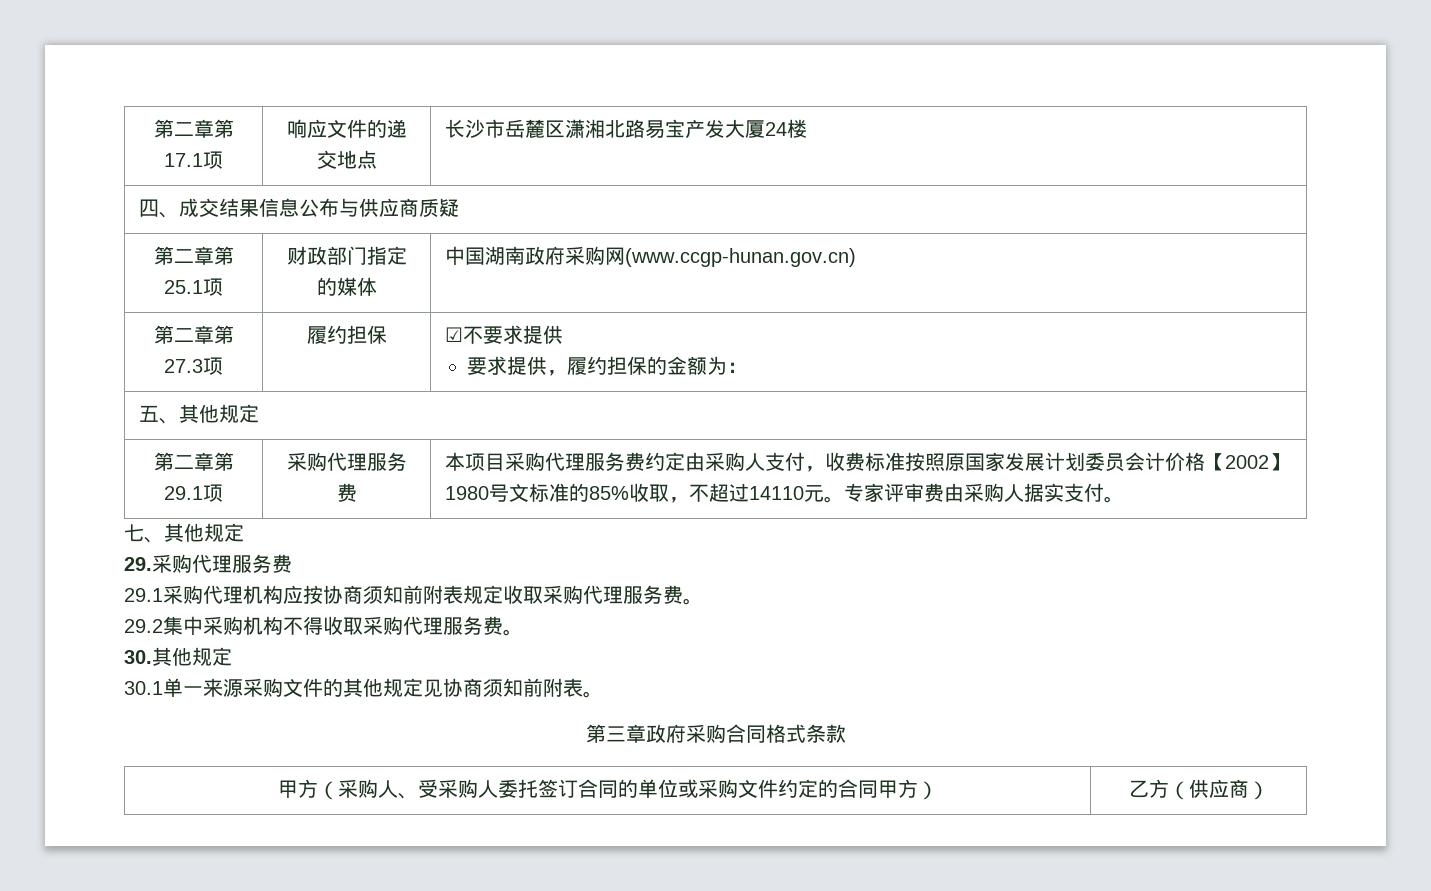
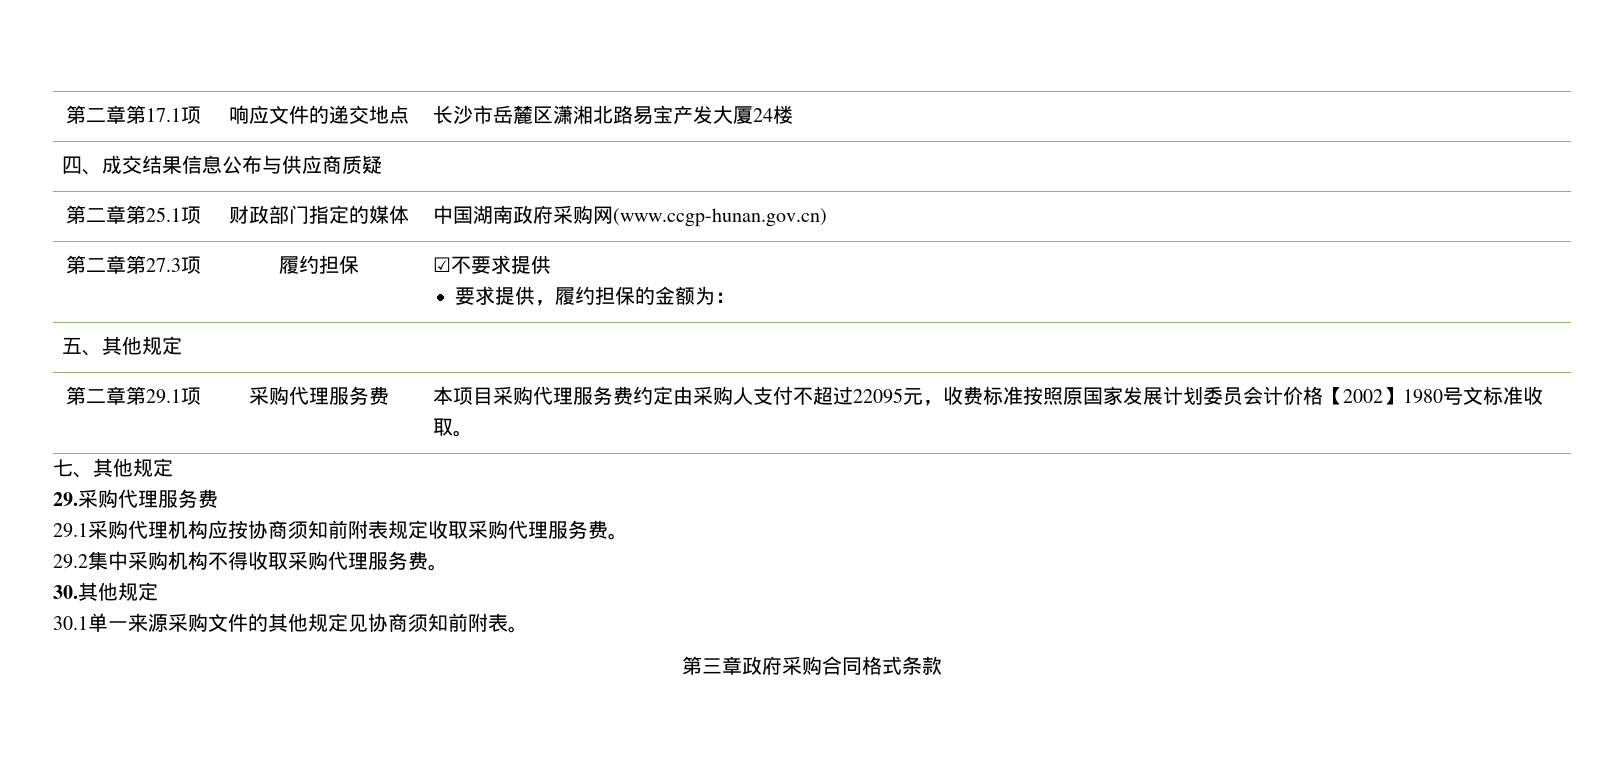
(805, 461) none -> [792,386,923,405] 不超过22095元
[568,483,1104,503] 的85%收取，不超过14110元。专家评审费由采购人据实支付 -> [1522,386,1543,405] [432,418,453,436] 收取
[277,779,938,800] [1128,779,1269,800] // 甲方（采购人、受采购人委托签订合同的单位或采购文件约定的合同甲方） | 乙方（供应商） -> (942, 665) none

